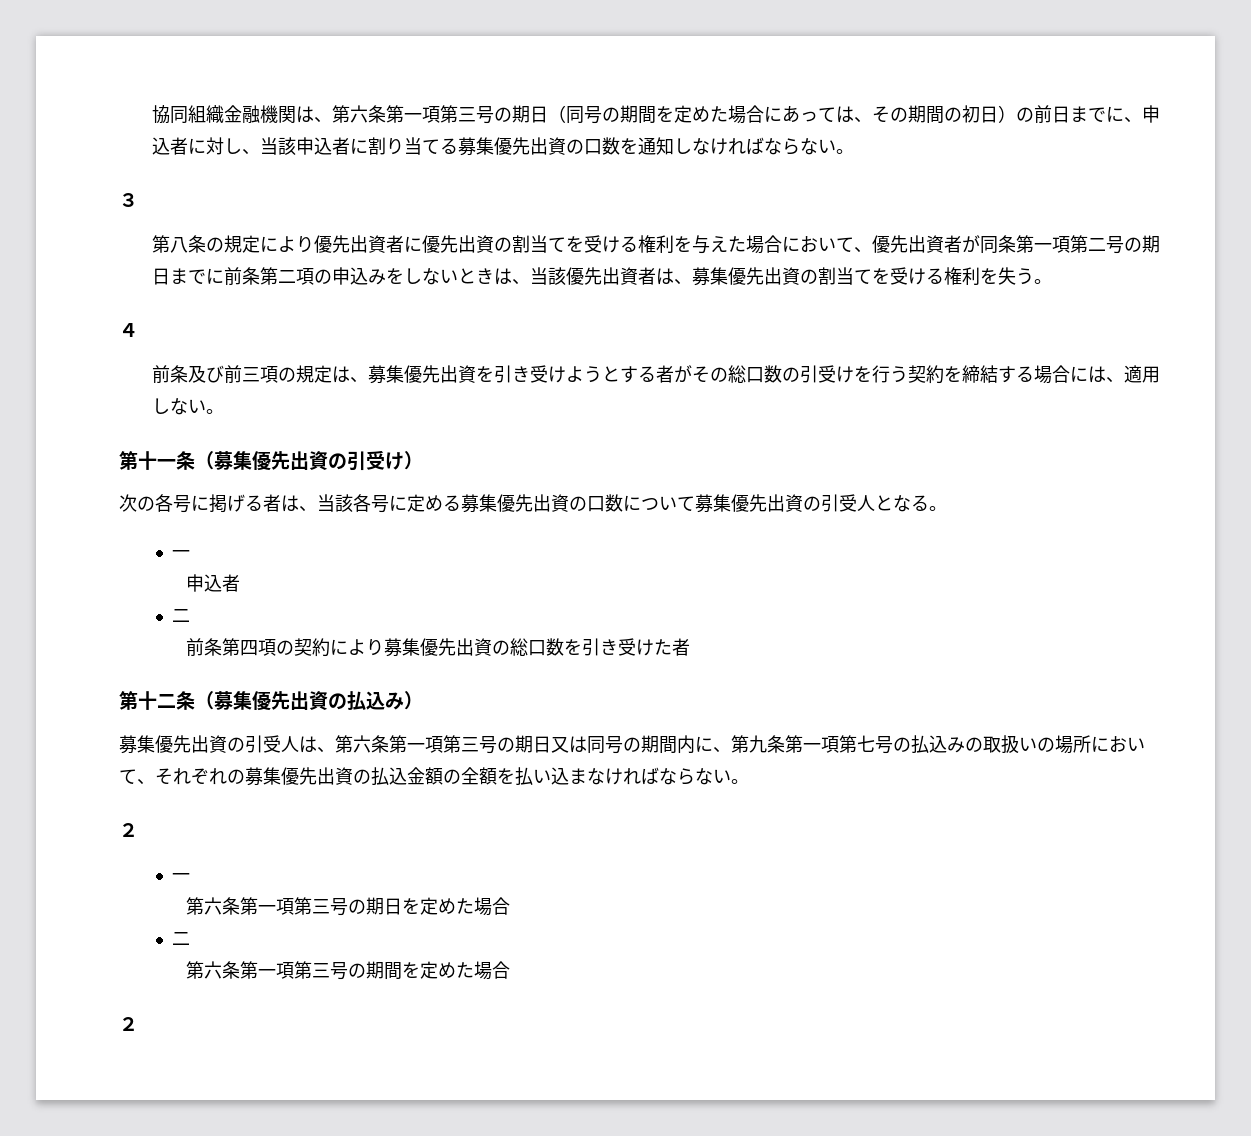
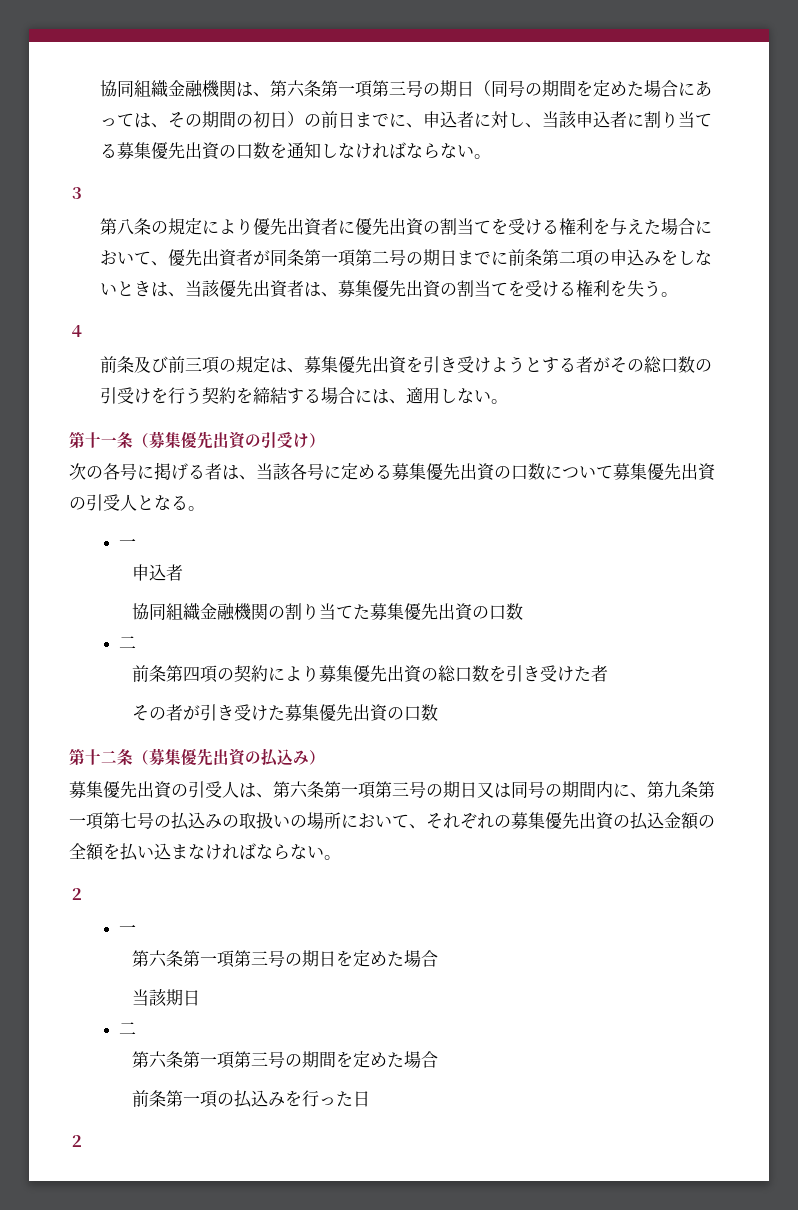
(240, 583) none -> [131,603,523,621] // 協同組織金融機関の割り当てた募集優先出資の口数
(690, 647) none -> [131,704,438,722] // その者が引き受けた募集優先出資の口数
(510, 906) none -> [131,989,200,1007] // 当該期日
(510, 970) none -> [131,1090,370,1108] // 前条第一項の払込みを行った日

